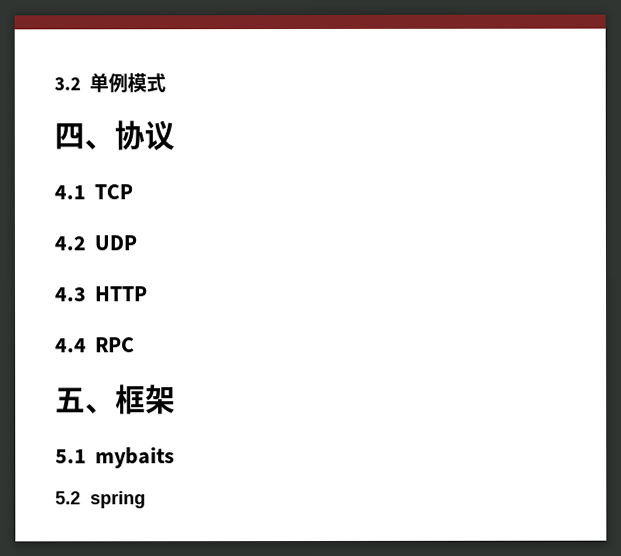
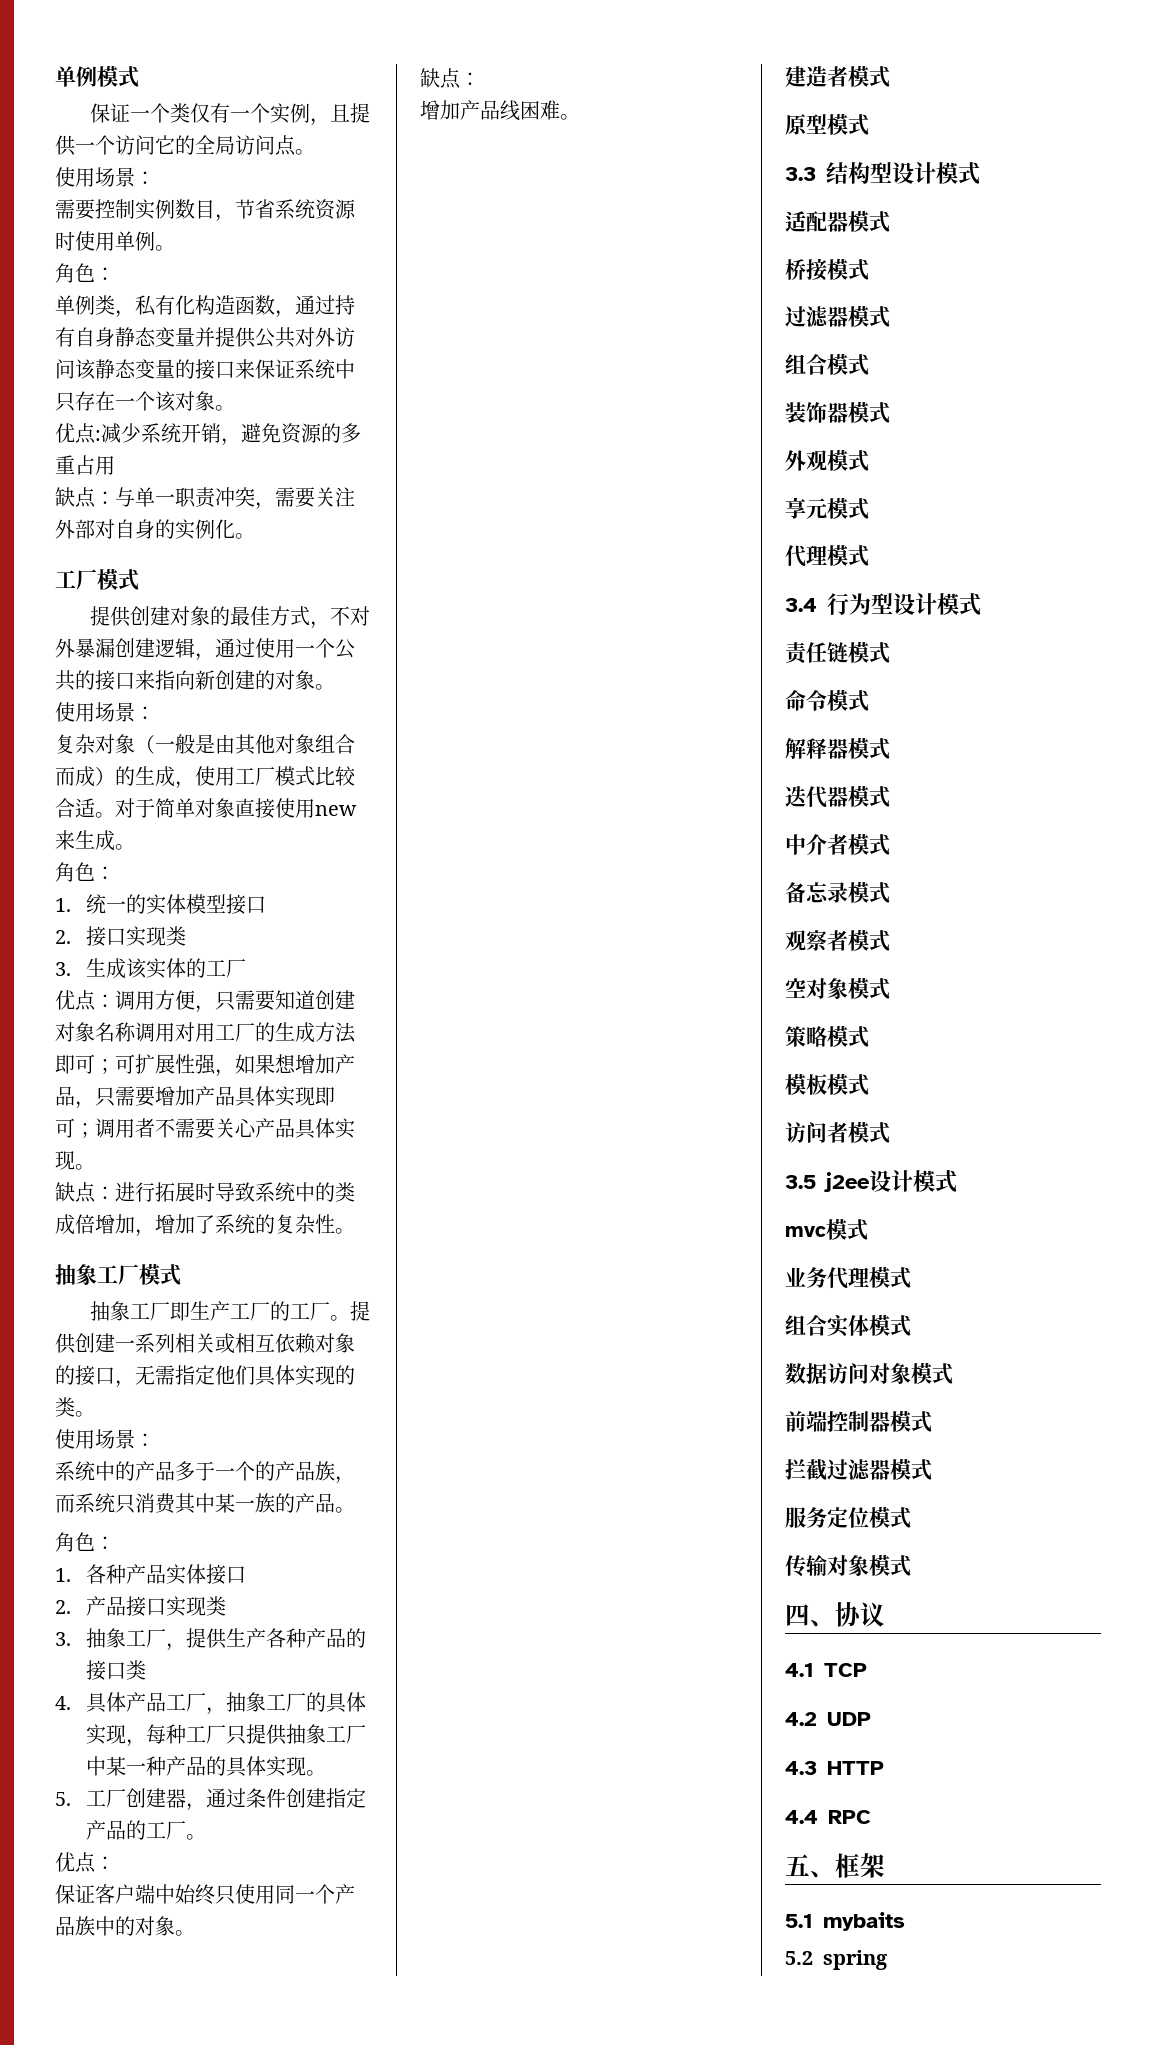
[54,77,81,91] 3.2 -> (55, 76) none
(167, 83) none -> [90,103,371,126] [55,135,315,156] [55,167,155,187] [55,199,356,222] [55,231,175,251] [55,263,115,283] [55,295,355,318] [55,327,355,348] [55,359,355,380] [55,391,235,412] [55,423,361,446] [55,455,115,475] [55,487,355,510] [55,519,255,540] [55,569,139,591] [90,606,371,629] [55,638,355,661] [55,670,335,691] [55,702,155,722] [55,734,355,755] [55,766,356,789] [55,798,357,819] [55,830,135,851] [55,862,115,882] [55,894,267,915] [55,926,187,947] [55,958,247,979] [55,990,355,1013] [55,1022,356,1043] [55,1054,355,1077] [55,1086,335,1109] [55,1118,355,1139] [55,1151,95,1170] [55,1182,355,1203] [55,1214,355,1237] [55,1264,181,1286] [90,1301,371,1321] [55,1333,355,1354] [55,1365,355,1388] [55,1397,95,1417] [55,1429,155,1449] [55,1461,355,1484] [55,1493,355,1514] [55,1532,115,1552] [55,1564,247,1585] [55,1596,227,1617] [55,1628,367,1651] [86,1660,147,1681] [55,1692,367,1715] [86,1724,367,1747] [86,1756,327,1777] [55,1788,367,1811] [86,1820,207,1840] [55,1852,115,1873] [55,1884,355,1905] [55,1916,195,1936] [420,68,480,89] [420,100,580,121] [785,66,890,88] [785,114,869,136] [785,162,980,185] [785,211,890,233] [785,258,869,281] [785,306,890,328] [785,354,869,376] [785,402,890,424] [785,450,869,472] [785,497,869,520] [785,545,869,567] [785,593,981,616] [785,642,890,665] [785,690,869,712] [785,738,890,760] [785,786,890,808] [785,834,890,856] [785,882,890,904] [785,930,890,952] [785,978,890,1000] [785,1026,869,1048] [785,1074,869,1096] [785,1122,890,1144] [785,1170,957,1193] [785,1219,868,1241] [785,1267,911,1289] [785,1315,911,1337] [785,1363,953,1385] [785,1411,932,1433] [785,1459,932,1481] [785,1507,911,1529] [785,1555,911,1577] // 保证一个类仅有一个实例，且提供一个访问它的全局访问点。 // 使用场景： // 需要控制实例数目，节省系统资源时使用单例。 // 角色： // 单例类，私有化构造函数，通过持有自身静态变量并提供公共对外访问该静态变量的接口来保证系统中只存在一个该对象。 // 优点:减少系统开销，避免资源的多重占用 // 缺点：与单一职责冲突，需要关注外部对自身的实例化。 // 工厂模式 // 提供创建对象的最佳方式，不对外暴漏创建逻辑，通过使用一个公共的接口来指向新创建的对象。 // 使用场景： // 复杂对象（一般是由其他对象组合而成）的生成，使用工厂模式比较合适。对于简单对象直接使用new来生成。 // 角色： // 1.统一的实体模型接口 // 2.接口实现类 // 3.生成该实体的工厂 // 优点：调用方便，只需要知道创建对象名称调用对用工厂的生成方法即可；可扩展性强，如果想增加产品，只需要增加产品具体实现即可；调用者不需要关心产品具体实现。 // 缺点：进行拓展时导致系统中的类成倍增加，增加了系统的复杂性。 // 抽象工厂模式 // 抽象工厂即生产工厂的工厂。提供创建一系列相关或相互依赖对象的接口，无需指定他们具体实现的类。 // 使用场景： // 系统中的产品多于一个的产品族，而系统只消费其中某一族的产品。 // 角色： // 1.各种产品实体接口 // 2.产品接口实现类 // 3.抽象工厂，提供生产各种产品的接口类 // 4.具体产品工厂，抽象工厂的具体实现，每种工厂只提供抽象工厂中某一种产品的具体实现。 // 5.工厂创建器，通过条件创建指定产品的工厂。 // 优点： // 保证客户端中始终只使用同一个产品族中的对象。 // 缺点： // 增加产品线困难。 // 建造者模式 // 原型模式 // 3.3结构型设计模式 // 适配器模式 // 桥接模式 // 过滤器模式 // 组合模式 // 装饰器模式 // 外观模式 // 享元模式 // 代理模式 // 3.4行为型设计模式 // 责任链模式 // 命令模式 // 解释器模式 // 迭代器模式 // 中介者模式 // 备忘录模式 // 观察者模式 // 空对象模式 // 策略模式 // 模板模式 // 访问者模式 // 3.5 j2ee设计模式 // mvc模式 // 业务代理模式 // 组合实体模式 // 数据访问对象模式 // 前端控制器模式 // 拦截过滤器模式 // 服务定位模式 // 传输对象模式

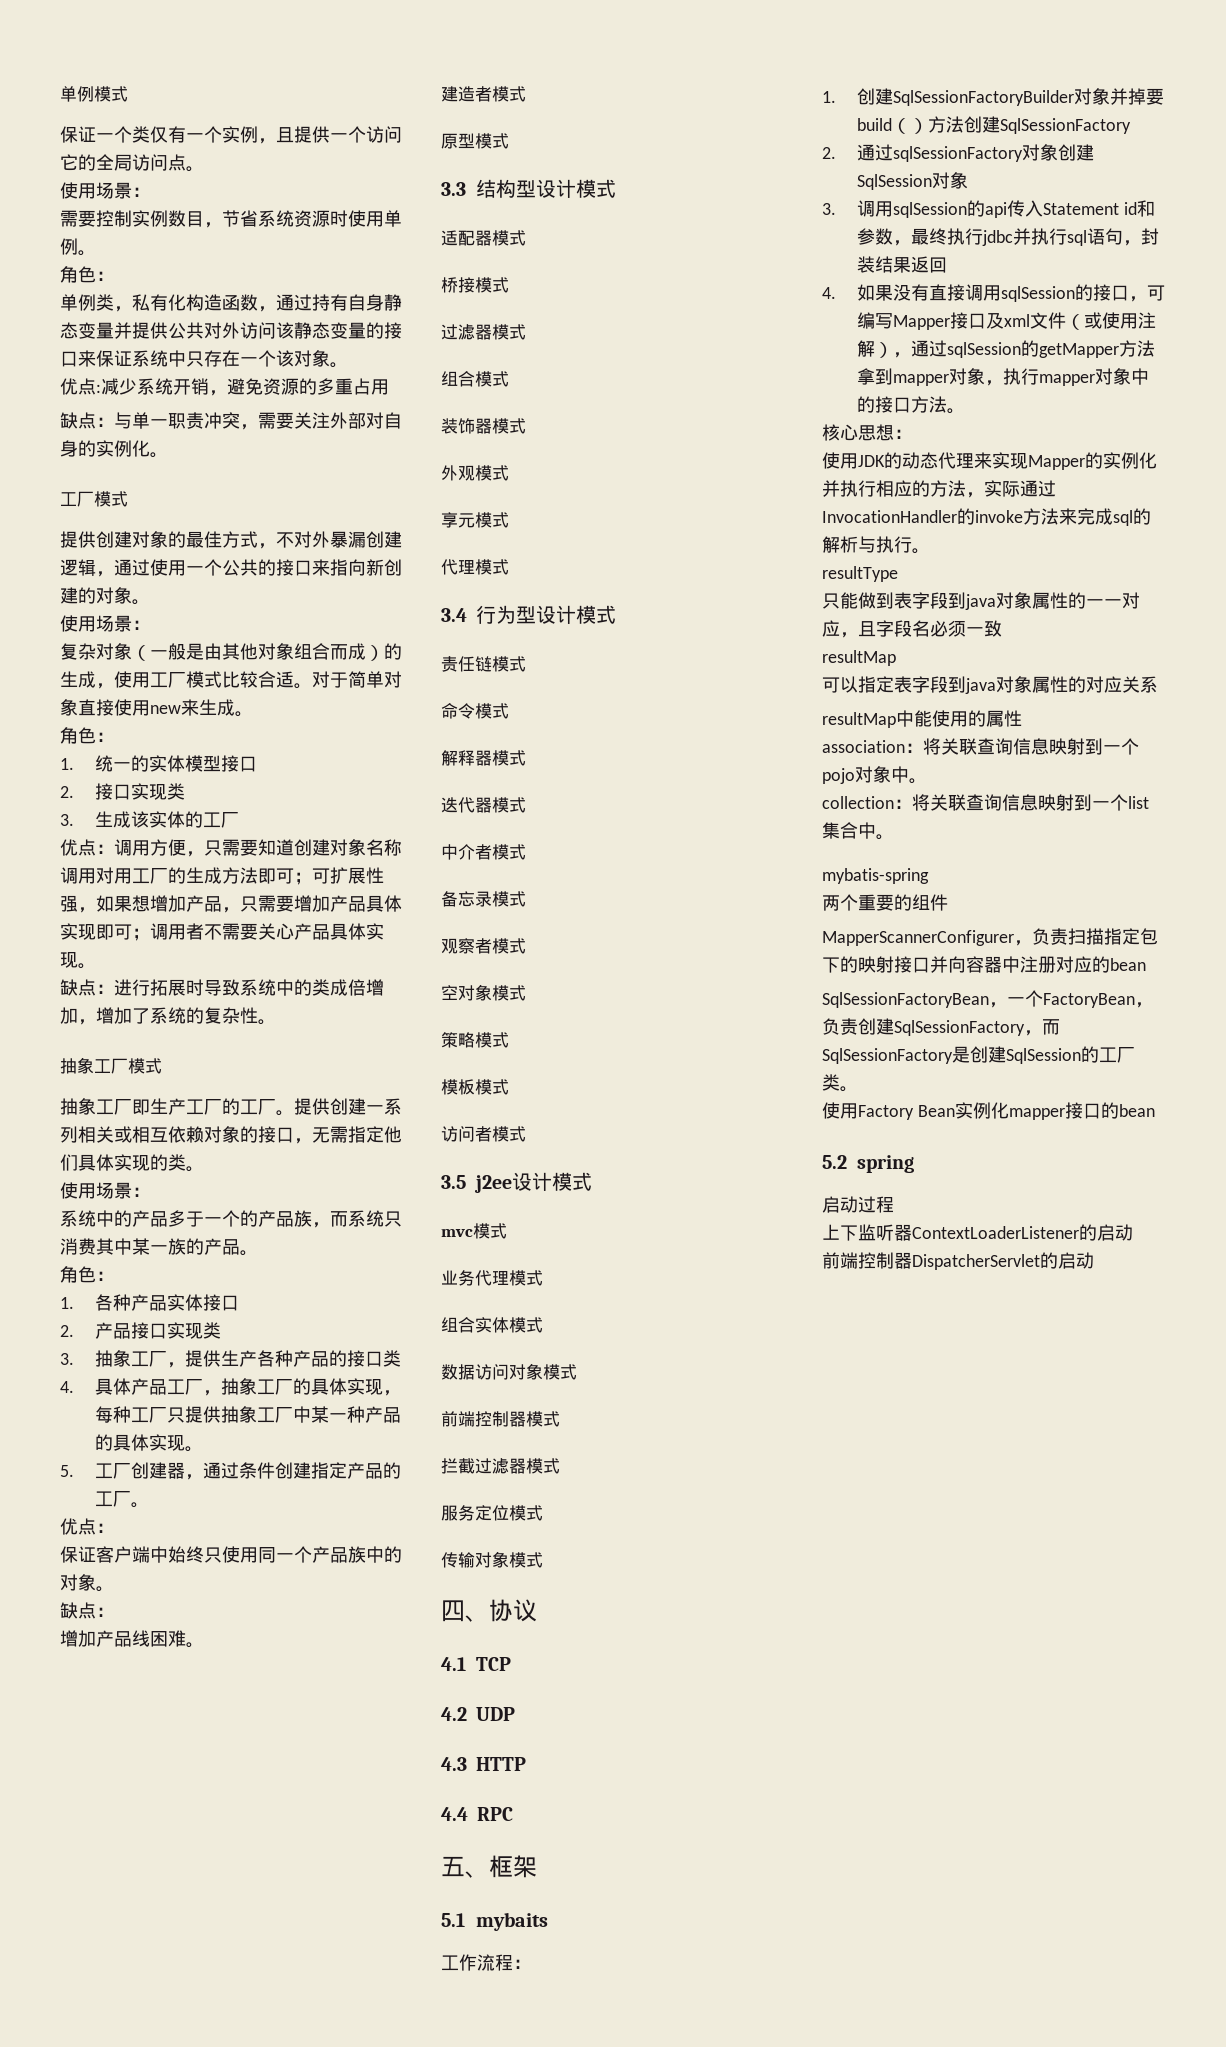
[785,1950,888,1970] 5.2 spring -> [441,1954,531,1971] [822,88,1164,106] [856,116,1131,134] [822,144,1094,162] [856,172,968,190] [822,200,1155,218] [856,228,1159,246] [856,256,947,273] [822,284,1165,302] [856,312,1156,330] [856,340,1155,358] [856,368,1149,386] [856,396,965,414] [822,424,912,441] [822,452,1157,470] [822,480,1056,498] [822,508,1151,526] [822,536,930,554] [822,566,898,582] [822,592,1140,610] [822,620,1002,638] [822,650,896,666] [822,676,1158,694] [822,710,1022,728] [822,738,1139,755] [822,766,927,784] [822,794,1149,811] [822,822,894,840] [822,868,929,884] [822,894,948,911] [822,928,1158,946] [822,956,1146,973] [822,990,1153,1008] [822,1018,1060,1036] [822,1046,1135,1064] [822,1074,858,1092] [822,1102,1155,1120] [822,1155,914,1173] [822,1196,894,1213] [822,1224,1133,1241] [822,1252,1094,1270] 工作流程： // 1.创建SqlSessionFactoryBuilder对象并掉要build（）方法创建SqlSessionFactory // 2.通过sqlSessionFactory对象创建SqlSession对象 // 3.调用sqlSession的api传入Statement id和参数，最终执行jdbc并执行sql语句，封装结果返回 // 4.如果没有直接调用sqlSession的接口，可编写Mapper接口及xml文件（或使用注解），通过sqlSession的getMapper方法拿到mapper对象，执行mapper对象中的接口方法。 // 核心思想： // 使用JDK的动态代理来实现Mapper的实例化并执行相应的方法，实际通过InvocationHandler的invoke方法来完成sql的解析与执行。 // resultType // 只能做到表字段到java对象属性的一一对应，且字段名必须一致 // resultMap // 可以指定表字段到java对象属性的对应关系 // resultMap中能使用的属性 // association：将关联查询信息映射到一个pojo对象中。 // collection：将关联查询信息映射到一个list集合中。 // mybatis-spring // 两个重要的组件 // MapperScannerConfigurer，负责扫描指定包下的映射接口并向容器中注册对应的bean // SqlSessionFactoryBean，一个FactoryBean，负责创建SqlSessionFactory，而SqlSessionFactory是创建SqlSession的工厂类。 // 使用Factory Bean实例化mapper接口的bean // 5.2 spring // 启动过程 // 上下监听器ContextLoaderListener的启动 // 前端控制器DispatcherServlet的启动

